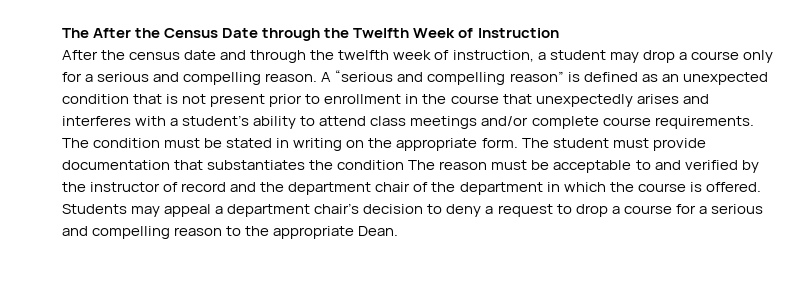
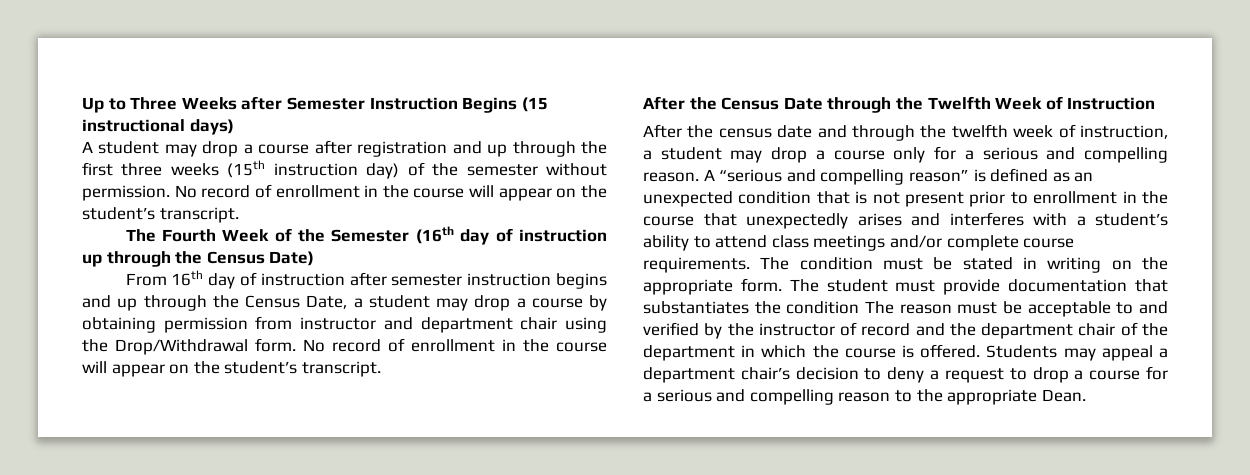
[62,28,89,38] The -> [82,96,548,113] [82,119,234,135] [82,140,607,157] [82,160,608,179] [82,184,607,201] [82,207,239,223] [125,226,608,245] [82,251,315,267] [125,270,607,289] [82,295,607,311] [82,316,607,333] [82,338,607,355] [82,361,381,377] Up to Three Weeks after Semester Instruction Begins (15 instructional days) // A student may drop a course after registration and up through the first three weeks (15th instruction day) of the semester without permission. No record of enrollment in the course will appear on the student’s transcript. // The Fourth Week of the Semester (16th day of instruction up through the Census Date) // From 16th day of instruction after semester instruction begins and up through the Census Date, a student may drop a course by obtaining permission from instructor and department chair using the Drop/Withdrawal form. No record of enrollment in the course will appear on the student’s transcript. //

